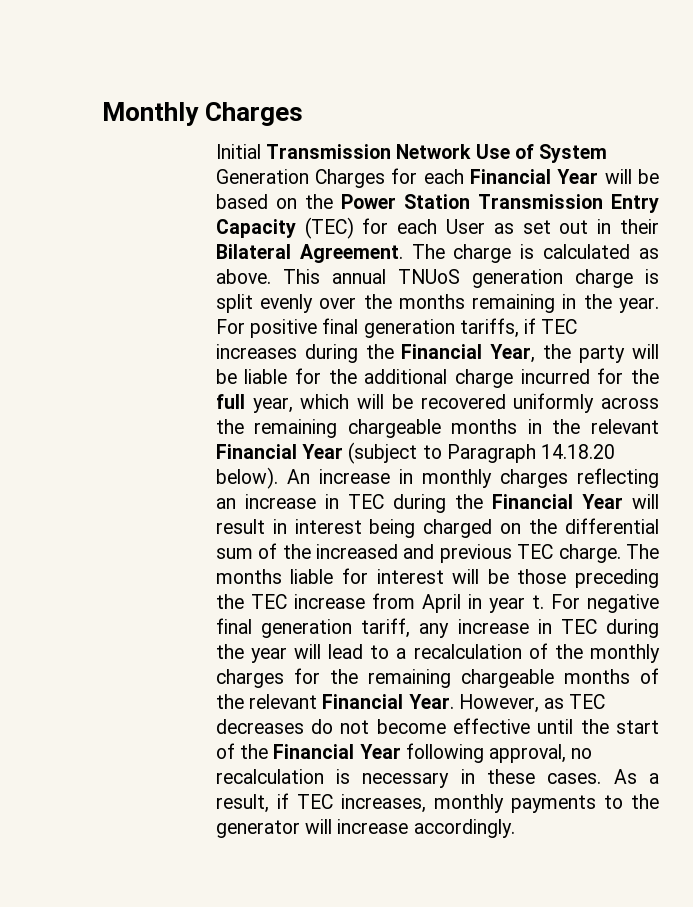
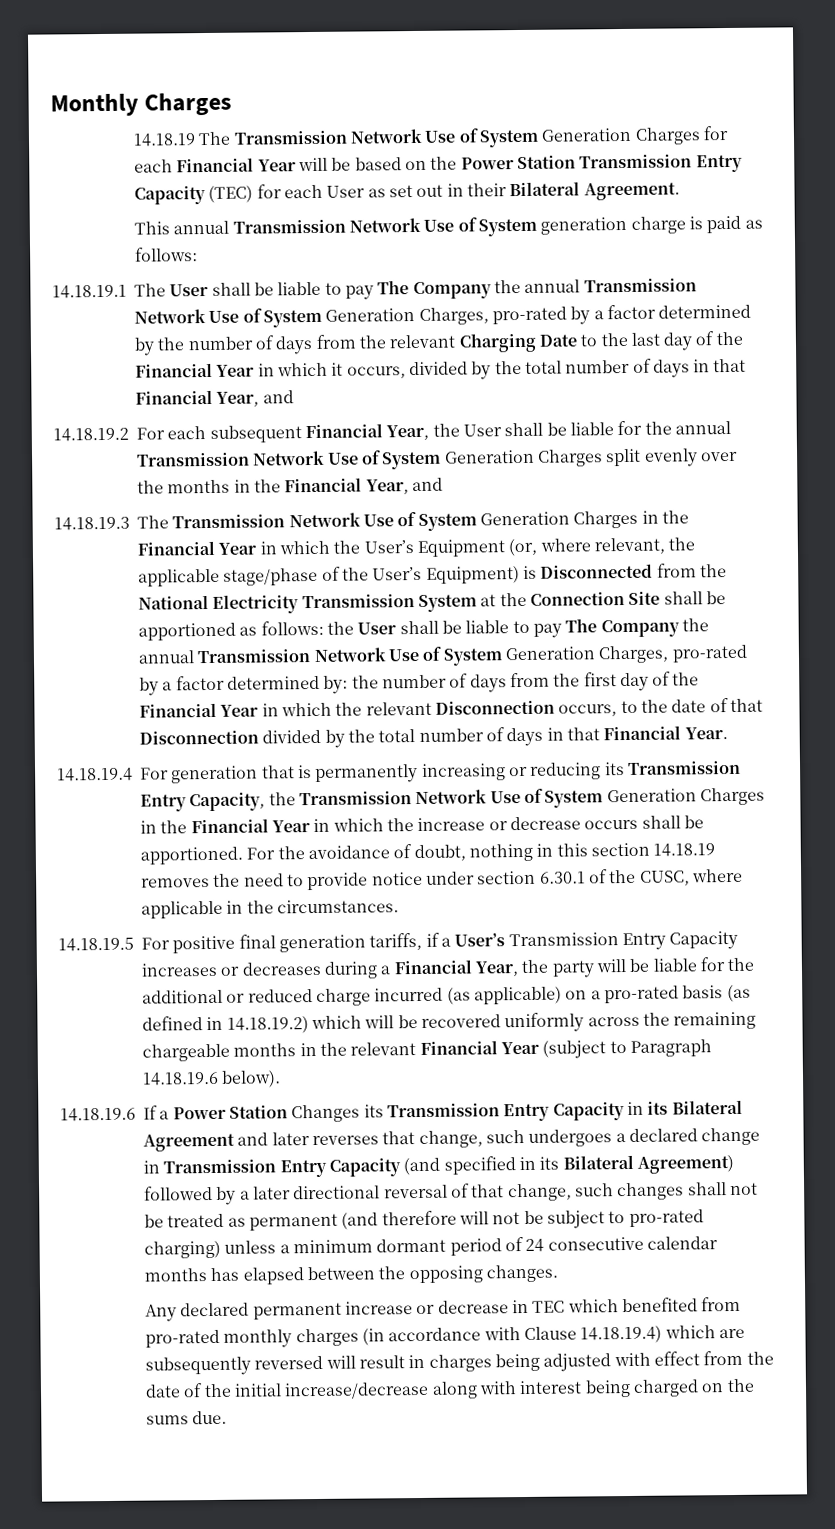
[215,144,261,159] Initial -> [132,131,232,147] 14.18.19 The
[411,244,659,263] [215,269,659,288] The charge is calculated as above. This annual TNUoS generation charge is -> [133,215,763,237] [134,247,198,262] [52,278,697,300] [134,304,752,328] [134,331,743,356] [135,358,747,380] [135,389,294,407] [53,420,731,443] [137,449,603,470] // This annual Transmission Network Use of System generation charge is paid as follows: // 14.18.19.1 The User shall be liable to pay The Company the annual Transmission Network Use of System Generation Charges, pro-rated by a factor determined by the number of days from the relevant Charging Date to the last day of the Financial Year in which it occurs, divided by the total number of days in that Financial Year, and // 14.18.19.2 For each subsequent Financial Year, the User shall be liable for the annual Transmission Network Use of System Generation Charges
[472,294,660,313] remaining in the year. -> [233,477,443,495] [54,510,689,531] [137,537,696,557] [138,563,727,587] [138,591,726,614] [138,618,709,641] [138,644,748,666] [139,671,700,696] [139,698,763,718] [139,725,728,748] [57,760,741,784] [140,787,765,812] [140,815,704,834] [140,842,716,865] [141,868,743,891] [141,899,399,919] [58,937,134,952] in the Financial Year, and // 14.18.19.3 The Transmission Network Use of System Generation Charges in the Financial Year in which the User’s Equipment (or, where relevant, the applicable stage/phase of the User’s Equipment) is Disconnected from the National Electricity Transmission System at the Connection Site shall be apportioned as follows: the User shall be liable to pay The Company the annual Transmission Network Use of System Generation Charges, pro-rated by a factor determined by: the number of days from the first day of the Financial Year in which the relevant Disconnection occurs, to the date of that Disconnection divided by the total number of days in that Financial Year. // 14.18.19.4 For generation that is permanently increasing or reducing its Transmission Entry Capacity, the Transmission Network Use of System Generation Charges in the Financial Year in which the increase or decrease occurs shall be apportioned. For the avoidance of doubt, nothing in this section 14.18.19 removes the need to provide notice under section 6.30.1 of the CUSC, where applicable in the circumstances. // 14.18.19.5
[541,319,578,334] [215,344,394,363] TEC increases during the -> [440,930,739,951] [141,961,392,979] a User’s Transmission Entry Capacity increases or decreases during a
[455,368,660,388] [215,394,293,413] charge incurred for the full year, -> [226,984,751,1006] [142,1016,309,1034] or reduced charge incurred (as applicable) on a pro-rated basis (as defined in 14.18.19.2)
[541,444,616,459] 14.18.20 -> [142,1071,219,1086] 14.18.19.6
[286,468,659,488] [215,494,660,513] [215,519,287,534] An increase in monthly charges reflecting an increase in TEC during the Financial Year will result in -> [60,1099,743,1123] [143,1127,761,1152] [143,1154,734,1178] [144,1182,758,1205] [144,1209,704,1231] [144,1236,718,1259] [144,1264,558,1285] [144,1296,742,1322] [144,1325,745,1348] [144,1350,774,1376] [144,1381,517,1400] // 14.18.19.6 If a Power Station Changes its Transmission Entry Capacity in its Bilateral Agreement and later reverses that change, such undergoes a declared change in Transmission Entry Capacity (and specified in its Bilateral Agreement) followed by a later directional reversal of that change, such changes shall not be treated as permanent (and therefore will not be subject to pro-rated charging) unless a minimum dormant period of 24 consecutive calendar months has elapsed between the opposing changes. // Any declared permanent increase or decrease in TEC which benefited from pro-rated monthly charges (in accordance with Clause 14.18.19.4) which are subsequently reversed will result in charges being adjusted with effect from the date of the initial increase/decrease along with
[565,518,659,534] [215,543,660,563] [215,568,659,588] [215,593,659,613] [215,618,659,638] [215,643,661,663] [215,668,659,688] [215,694,606,713] [215,718,659,734] [215,743,593,763] [215,769,659,788] [215,793,659,813] [215,819,515,838] differential sum of the increased and previous TEC charge. The months liable for interest will be those preceding the TEC increase from April in year t. For negative final generation tariff, any increase in TEC during the year will lead to a recalculation of the monthly charges for the remaining chargeable months of the relevant Financial Year. However, as TEC decreases do not become effective until the start of the Financial Year following approval, no recalculation is necessary in these cases. As a result, if TEC increases, monthly payments to the generator will increase accordingly. -> [145,1410,228,1425] sums due.

